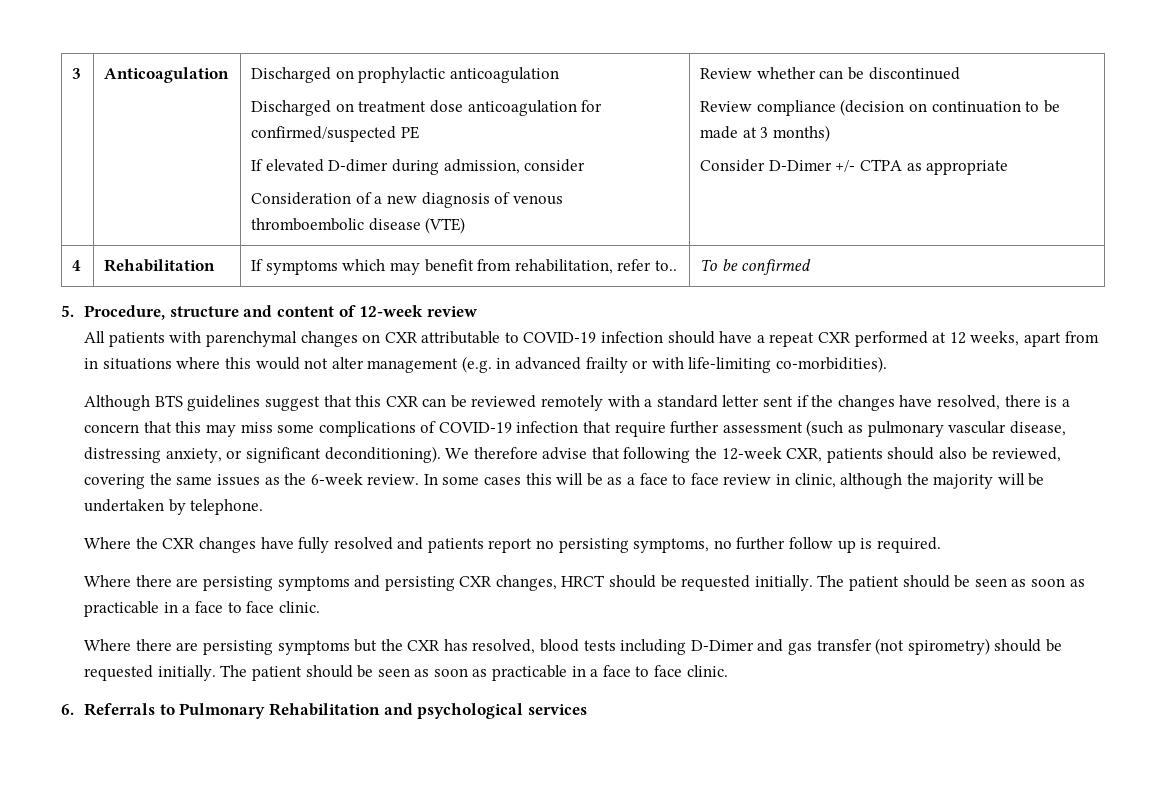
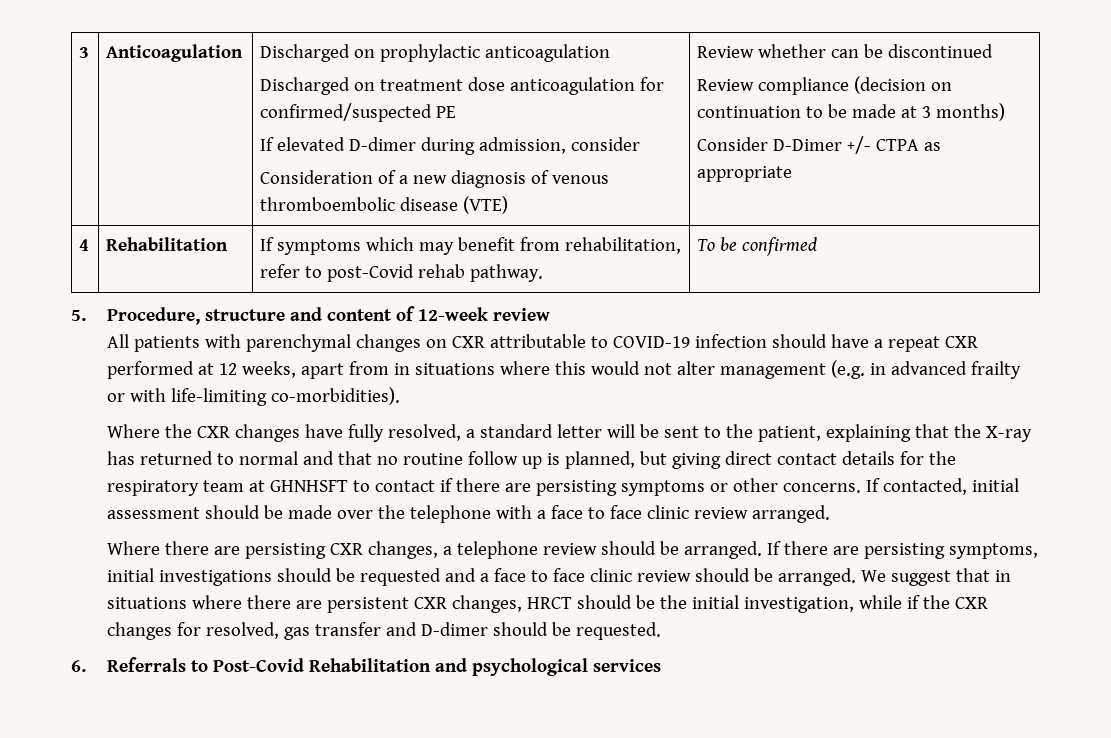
[654,260,677,271] to.. -> [305,264,544,282] to post-Covid rehab pathway.
[84,395,1070,411] [84,420,1066,437] [84,446,1062,463] [84,473,1045,489] [84,499,264,515] // Although BTS guidelines suggest that this CXR can be reviewed remotely with a standard letter sent if the changes have resolved, there is a concern that this may miss some complications of COVID-19 infection that require further assessment (such as pulmonary vascular disease, distressing anxiety, or significant deconditioning). We therefore advise that following the 12-week CXR, patients should also be reviewed, covering the same issues as the 6-week review. In some cases this will be as a face to face review in clinic, although the majority will be undertaken by telephone. -> (400, 396) none
[333,537,941,553] [84,575,455,591] resolved and patients report no persisting symptoms, no further follow up is required. // Where there are persisting symptoms and persisting -> [387,424,1032,442] [106,451,956,469] [106,478,1019,496] [106,505,830,523] [106,541,1038,559] [106,568,1011,586] [106,595,409,613] resolved, a standard letter will be sent to the patient, explaining that the X-ray has returned to normal and that no routine follow up is planned, but giving direct contact details for the respiratory team at GHNHSFT to contact if there are persisting symptoms or other concerns. If contacted, initial assessment should be made over the telephone with a face to face clinic review arranged. // Where there are persisting CXR changes, a telephone review should be arranged. If there are persisting symptoms, initial investigations should be requested and a face to face clinic review should be arranged. We suggest that in situations where there are persistent
[681,575,1085,591] [84,601,320,617] [84,638,1062,655] [84,665,728,681] requested initially. The patient should be seen as soon as practicable in a face to face clinic. // Where there are persisting symptoms but the CXR has resolved, blood tests including D-Dimer and gas transfer (not spirometry) should be requested initially. The patient should be seen as soon as practicable in a face to face clinic. -> [659,595,988,613] [106,622,661,640] the initial investigation, while if the CXR changes for resolved, gas transfer and D-dimer should be requested.
[179,703,266,719] Pulmonary -> [212,658,304,672] Post-Covid

